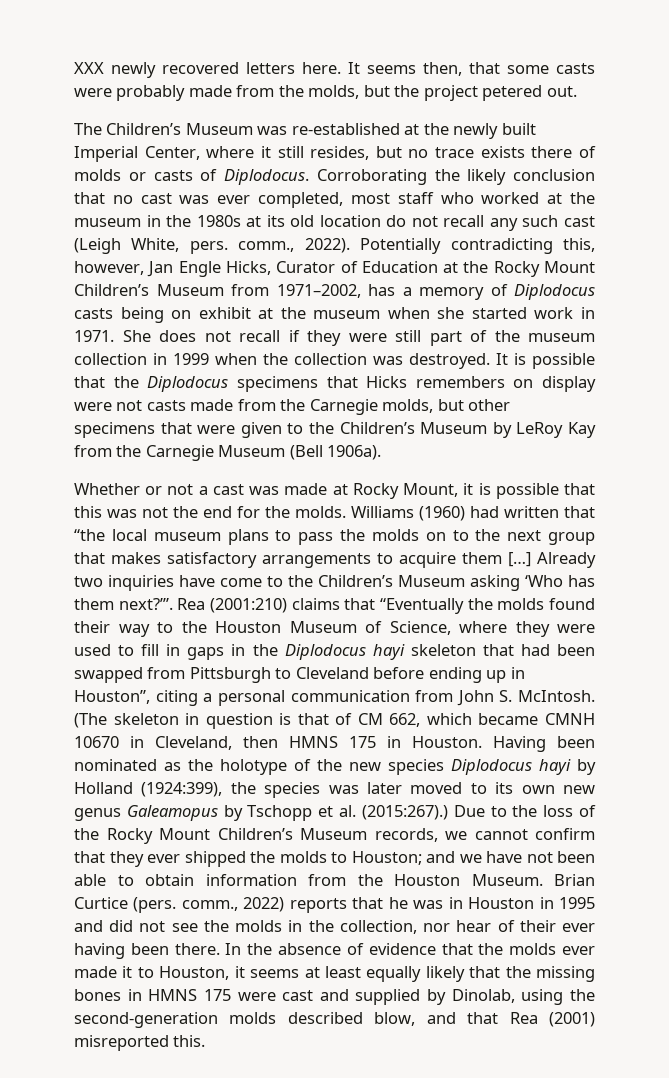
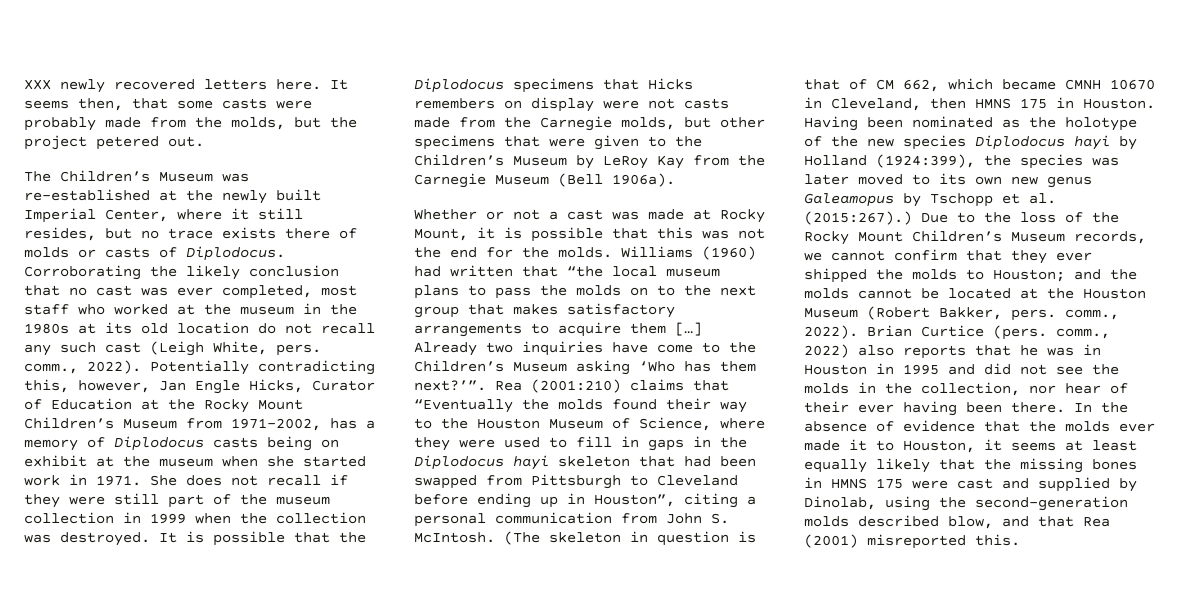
[459,851,595,863] [74,874,543,886] we have not been able to obtain information from the Houston Museum. -> [1110,269,1137,280] [804,288,1146,299] [804,306,1119,321] [804,325,858,339] the molds cannot be located at the Houston Museum (Robert Bakker, pers. comm., 2022).
(285, 904) none -> [858,345,894,356] also

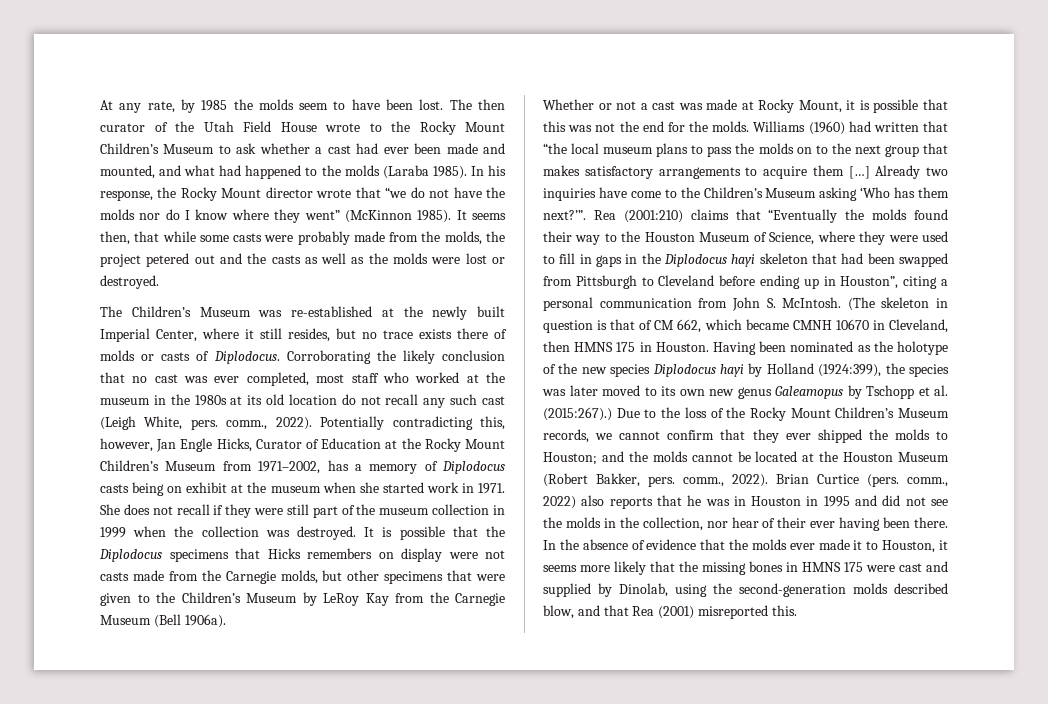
[24,79,321,93] XXX newly recovered letters here. -> [100,99,506,113] [100,121,505,135] [100,143,505,154] [100,165,506,179] [100,187,505,201] [100,209,452,223] At any rate, by 1985 the molds seem to have been lost. The then curator of the Utah Field House wrote to the Rocky Mount Children’s Museum to ask whether a cast had ever been made and mounted, and what had happened to the molds (Laraba 1985). In his response, the Rocky Mount director wrote that “we do not have the molds nor do I know where they went” (McKinnon 1985).
(168, 103) none -> [162,231,196,242] while
[294,117,321,128] but -> (482, 238) none
[168,136,204,147] out. -> [194,253,506,264] [100,275,159,289] out and the casts as well as the molds were lost or destroyed.
[1065,440,1137,451] [804,459,867,473] at least equally -> [580,565,610,572] more

